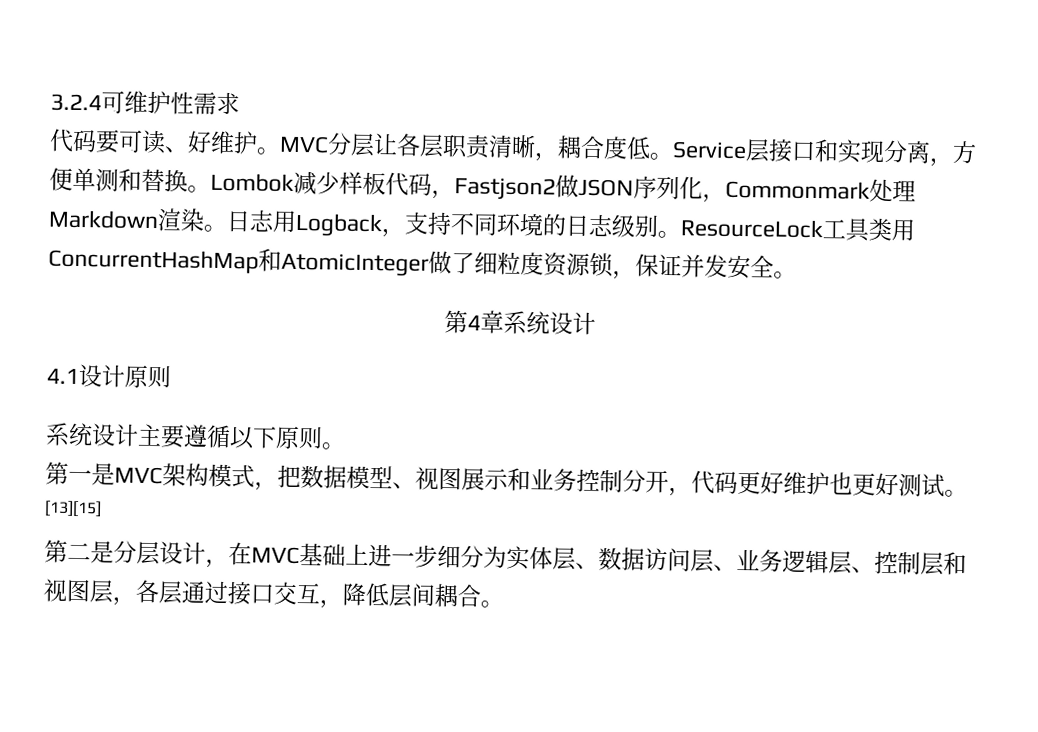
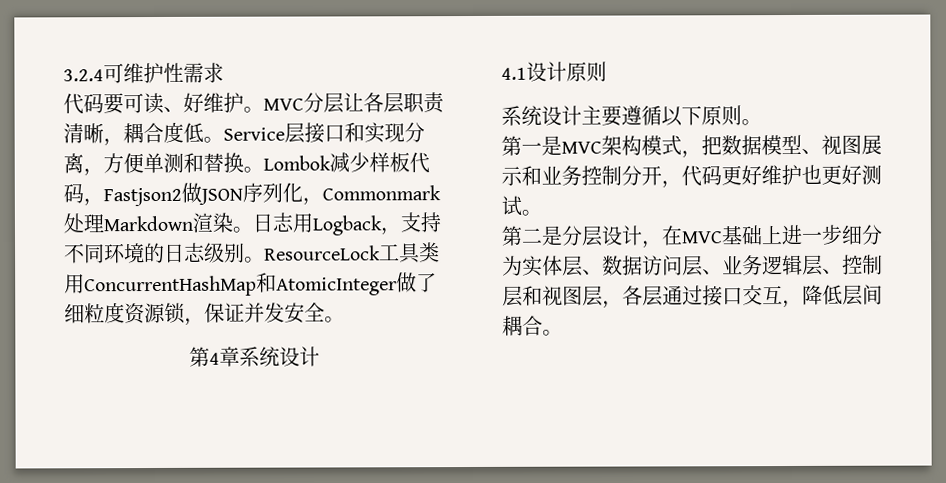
[44,500,102,518] [13][15] -> (542, 212) none

